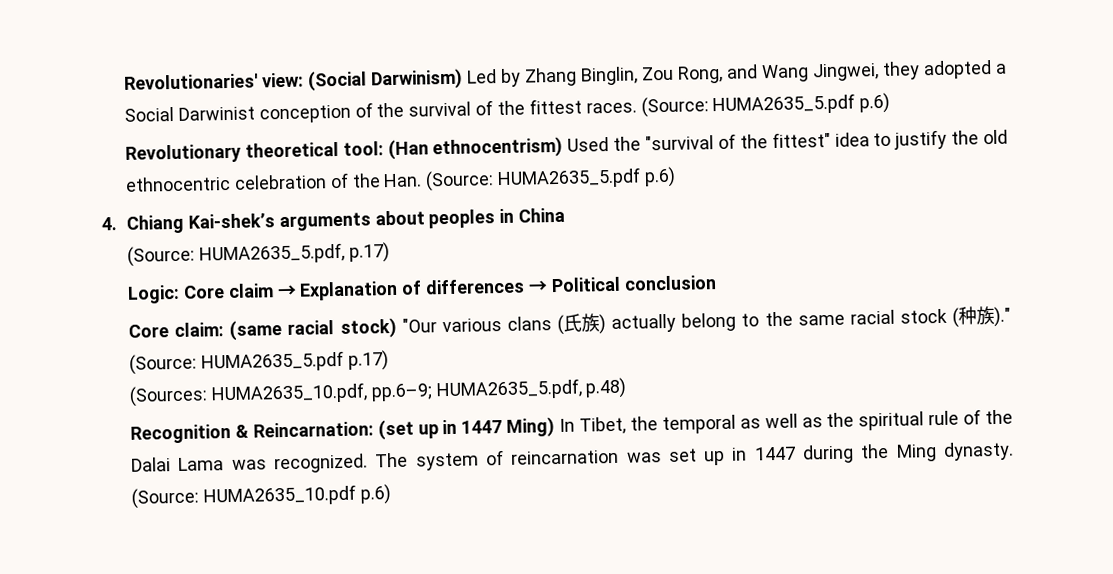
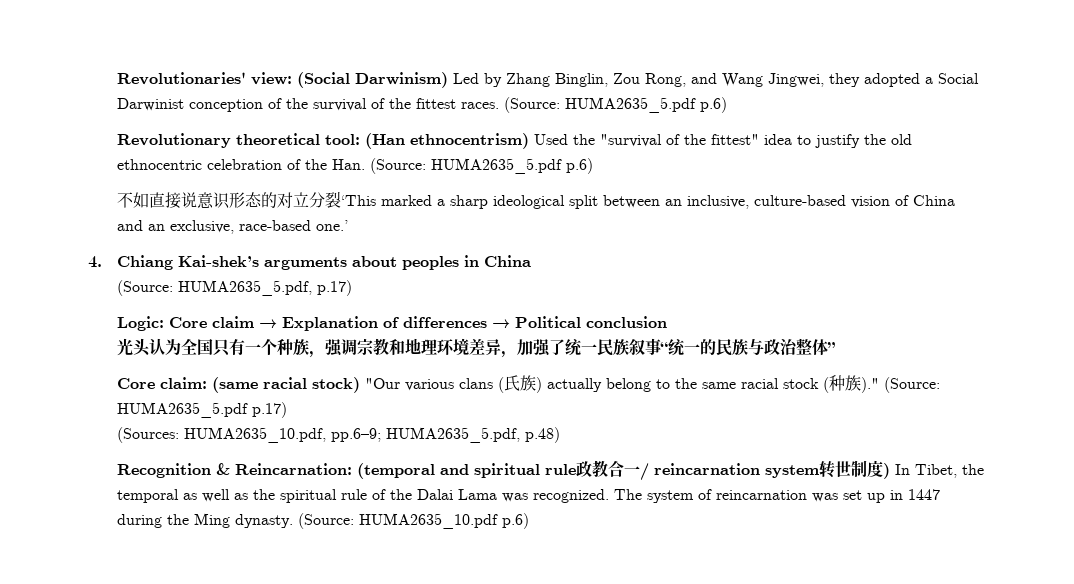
(677, 177) none -> [117,191,956,209] [117,220,349,234] // 不如直接说意识形态的对立分裂‘This marked a sharp ideological split between an inclusive, culture-based vision of China and an exclusive, race-based one.’
(717, 283) none -> [117,338,836,358] // 光头认为全国只有一个种族，强调宗教和地理环境差异，加强了统一民族叙事“统一的民族与政治整体”
[377,417,556,441] (set up in 1447 Ming) -> [357,460,891,481] (temporal and spiritual rule政教合一/ reincarnation system转世制度)

